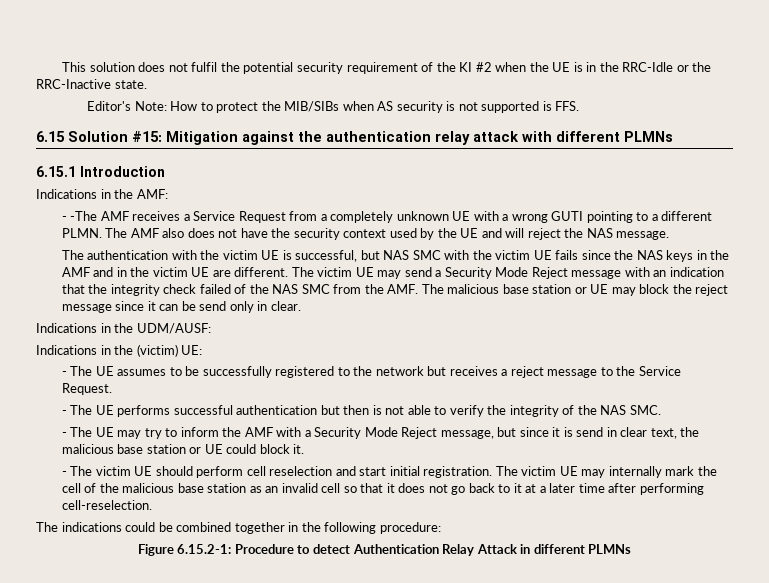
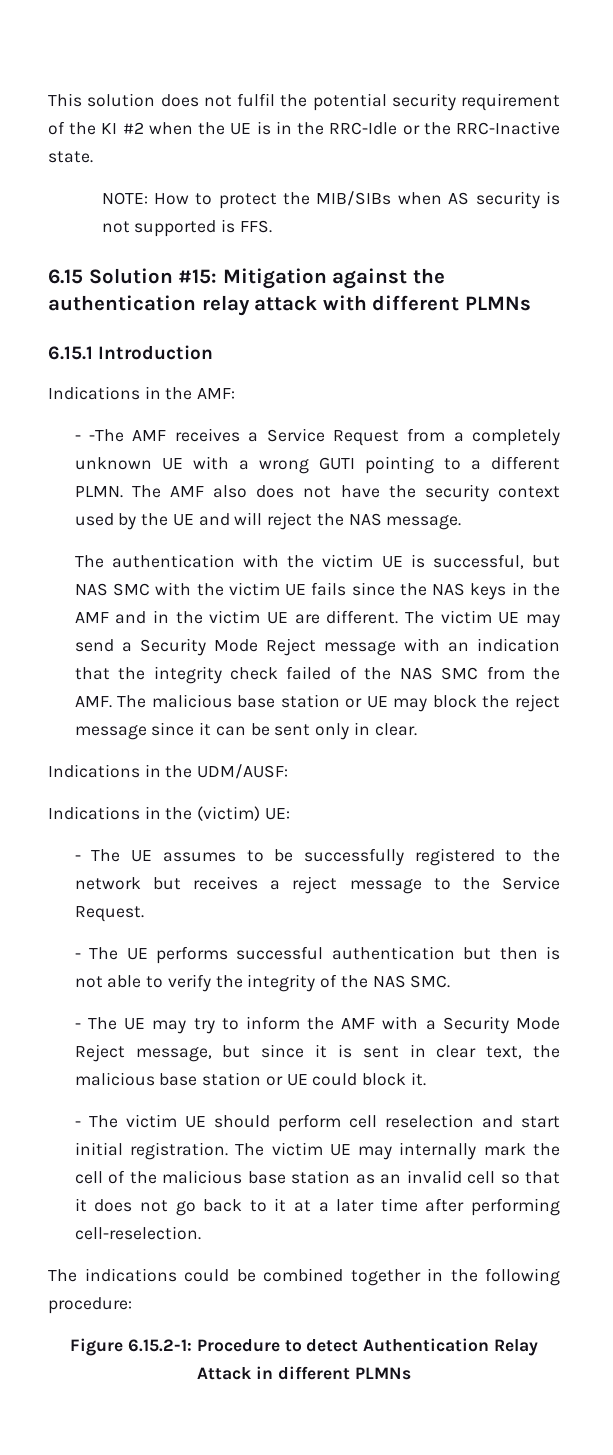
[87,101,167,111] Editor's Note: -> [101,192,148,205] NOTE:
[199,301,227,311] send -> [274,724,311,736] sent
[576,427,604,437] send -> [362,1046,399,1058] sent

